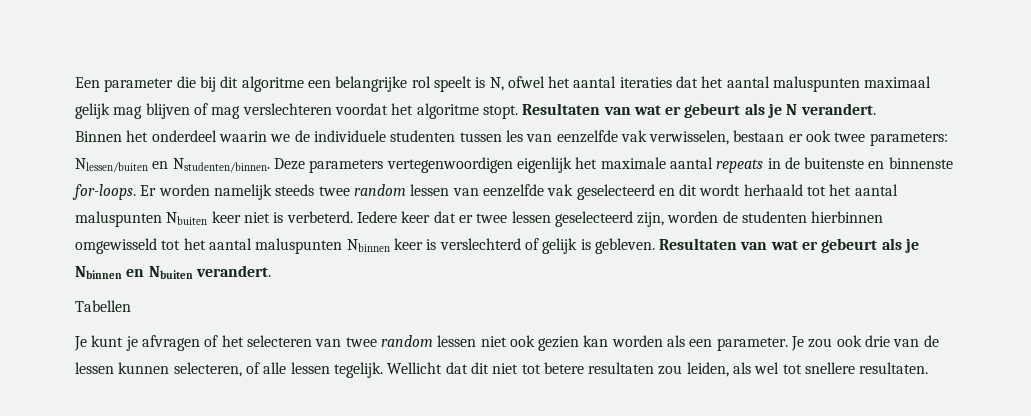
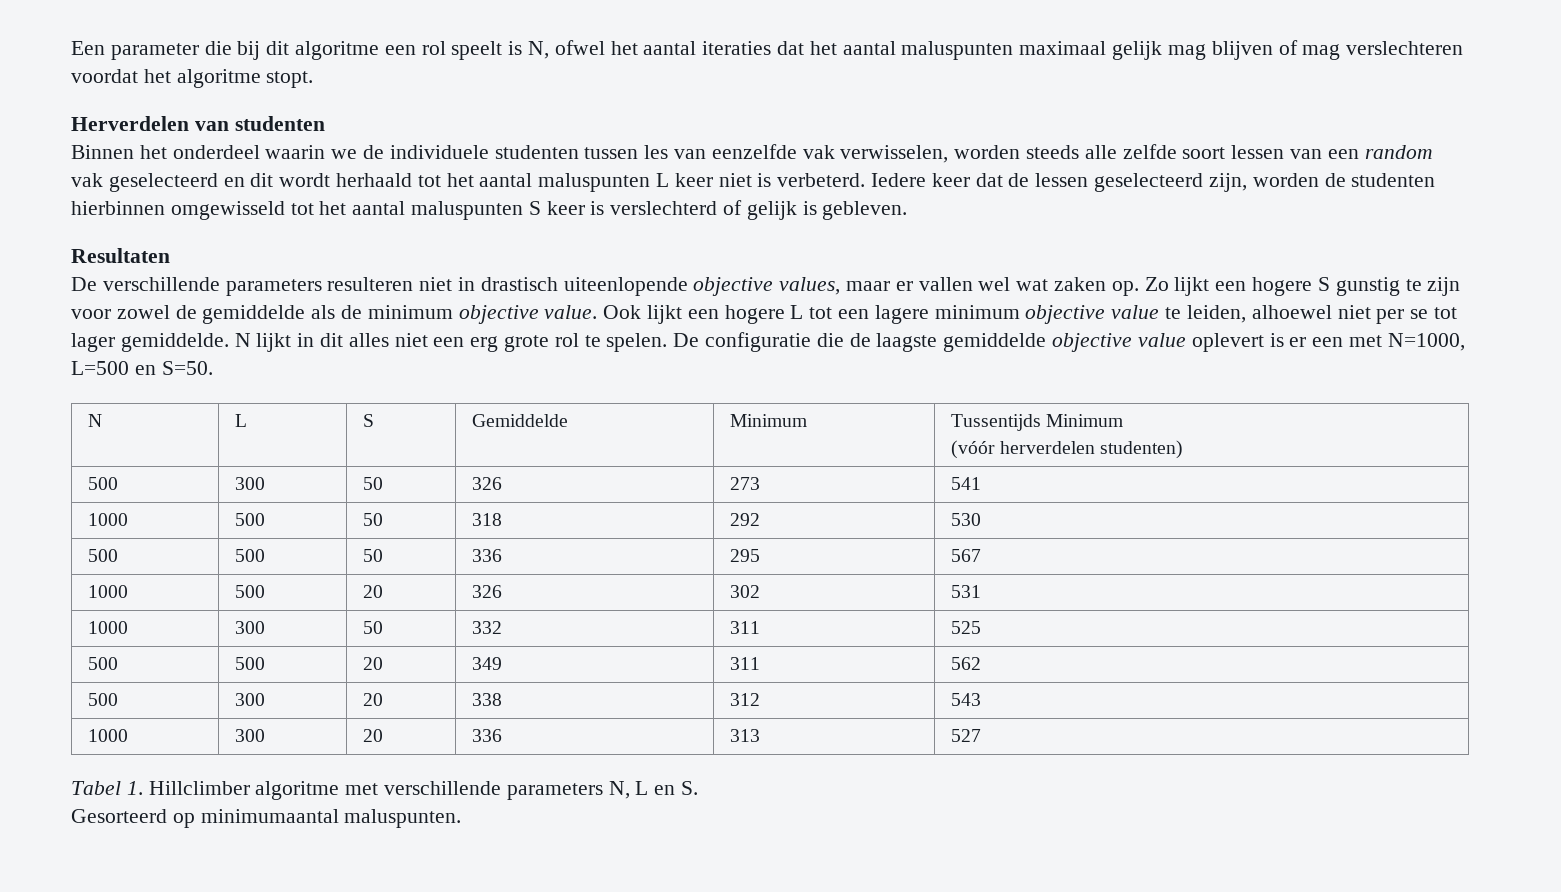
[335,76,408,92] belangrijke -> (416, 50) none
[522,103,876,118] Resultaten van wat er gebeurt als je N verandert. -> [71,116,325,131] // Herverdelen van studenten
[733,130,948,146] [75,157,953,173] [72,184,544,200] bestaan er ook twee parameters: Nlessen/buiten en Nstudenten/binnen. Deze parameters vertegenwoordigen eigenlijk het maximale aantal repeats in de buitenste en binnenste for-loops. Er worden namelijk steeds twee random lessen van eenzelfde -> [954,144,1433,159] worden steeds alle zelfde soort lessen van een random
[166,212,208,225] Nbuiten -> [656,173,670,187] L
[458,213,508,223] er twee -> [1008,173,1030,187] de
[346,239,390,252] Nbinnen -> [528,201,541,215] S
[659,238,920,253] [75,265,271,279] [75,300,131,312] [74,335,939,351] [75,362,929,378] Resultaten van wat er gebeurt als je Nbinnen en Nbuiten verandert. // Tabellen // Je kunt je afvragen of het selecteren van twee random lessen niet ook gezien kan worden als een parameter. Je zou ook drie van de lessen kunnen selecteren, of alle lessen tegelijk. Wellicht dat dit niet tot betere resultaten zou leiden, als wel tot snellere resultaten. -> [71,248,170,263] [71,277,1461,296] [71,305,1457,324] [71,332,1465,352] [71,361,213,375] [87,414,102,427] [234,414,247,427] [362,414,374,427] [471,414,568,427] [729,414,807,427] [950,414,1124,431] [950,440,1184,459] [87,477,118,490] [234,477,265,490] [362,477,383,490] [471,477,502,490] [729,477,760,490] [950,477,981,490] [87,513,128,526] [234,513,265,526] [362,513,383,526] [471,513,502,526] [729,513,760,526] [950,513,981,526] [87,549,118,562] [234,549,265,562] [362,549,383,562] [471,549,502,562] [729,549,760,562] [950,549,981,562] [87,585,128,598] [234,585,265,598] [362,585,383,598] [471,585,502,598] [729,585,760,598] [950,585,981,598] [87,621,128,634] [234,621,265,634] [362,621,383,634] [471,621,502,634] [729,621,760,634] [950,621,981,634] [87,657,118,670] [234,657,265,670] [362,657,383,670] [471,657,502,670] [729,657,760,670] [950,657,981,670] [87,693,118,706] [234,693,265,706] [362,693,383,706] [471,693,502,706] [729,693,760,706] [950,693,981,706] [87,729,128,742] [234,729,265,742] [362,729,383,742] [471,729,502,742] [729,729,760,742] [950,729,981,742] [71,781,699,800] [71,809,462,828] // Resultaten // De verschillende parameters resulteren niet in drastisch uiteenlopende objective values, maar er vallen wel wat zaken op. Zo lijkt een hogere S gunstig te zijn voor zowel de gemiddelde als de minimum objective value. Ook lijkt een hogere L tot een lagere minimum objective value te leiden, alhoewel niet per se tot lager gemiddelde. N lijkt in dit alles niet een erg grote rol te spelen. De configuratie die de laagste gemiddelde objective value oplevert is er een met N=1000, L=500 en S=50. // N | L | S | Gemiddelde | Minimum | Tussentijds Minimum // (vóór herverdelen studenten) // 500 | 300 | 50 | 326 | 273 | 541 // 1000 | 500 | 50 | 318 | 292 | 530 // 500 | 500 | 50 | 336 | 295 | 567 // 1000 | 500 | 20 | 326 | 302 | 531 // 1000 | 300 | 50 | 332 | 311 | 525 // 500 | 500 | 20 | 349 | 311 | 562 // 500 | 300 | 20 | 338 | 312 | 543 // 1000 | 300 | 20 | 336 | 313 | 527 // Tabel 1. Hillclimber algoritme met verschillende parameters N, L en S. // Gesorteerd op minimumaantal maluspunten.

